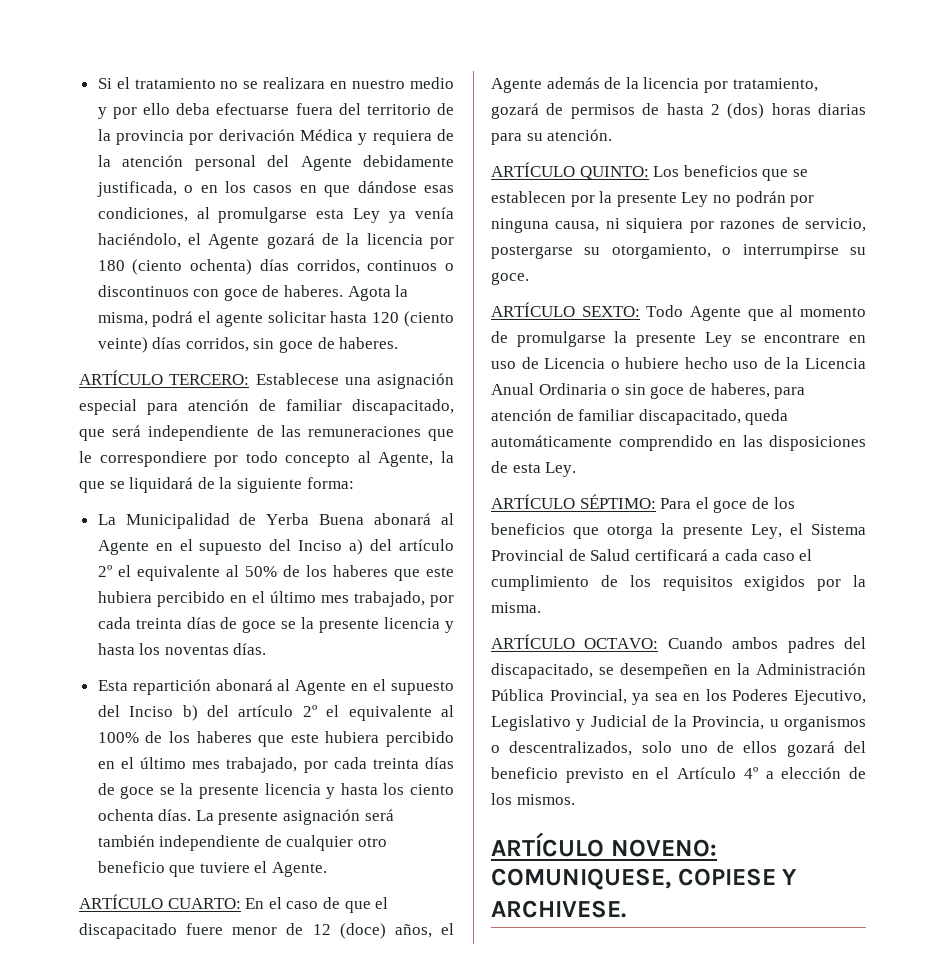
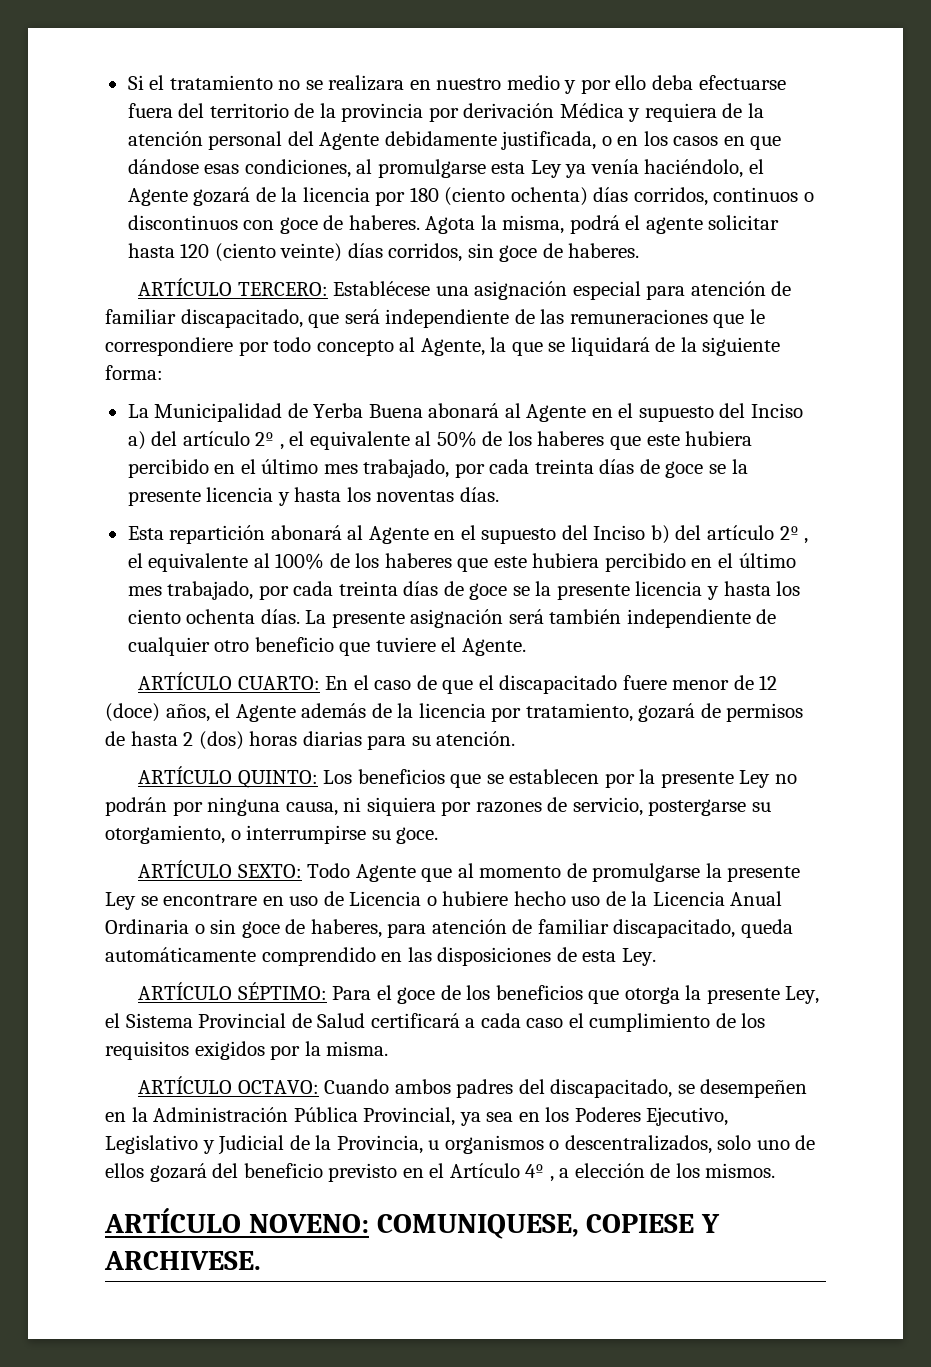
[255,373,339,385] Establecese -> [333,281,431,296] Establécese
(112, 571) none -> [279,444,284,450] ,
(317, 711) none -> [804,538,809,544] ,
(758, 773) none -> [549,1176,554,1182] ,

